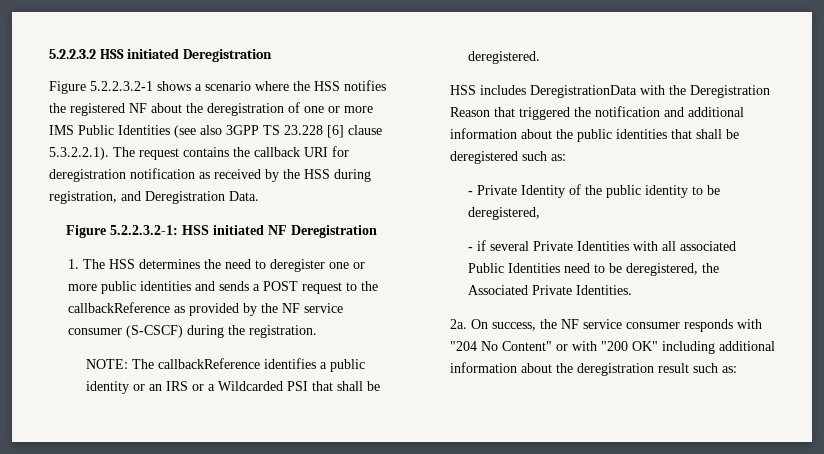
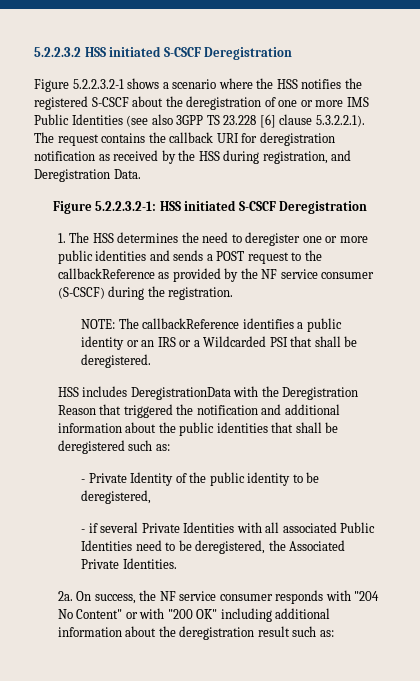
(180, 53) none -> [163,47,201,57] S-CSCF
[129,103,147,113] NF -> [91,97,129,107] S-CSCF
[267,225,287,235] NF -> [238,201,276,211] S-CSCF

